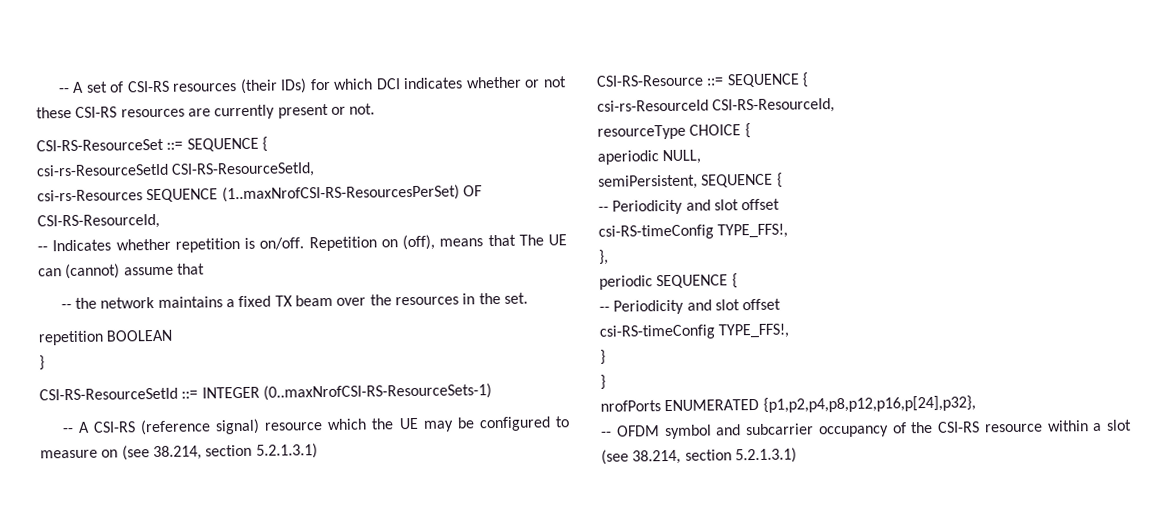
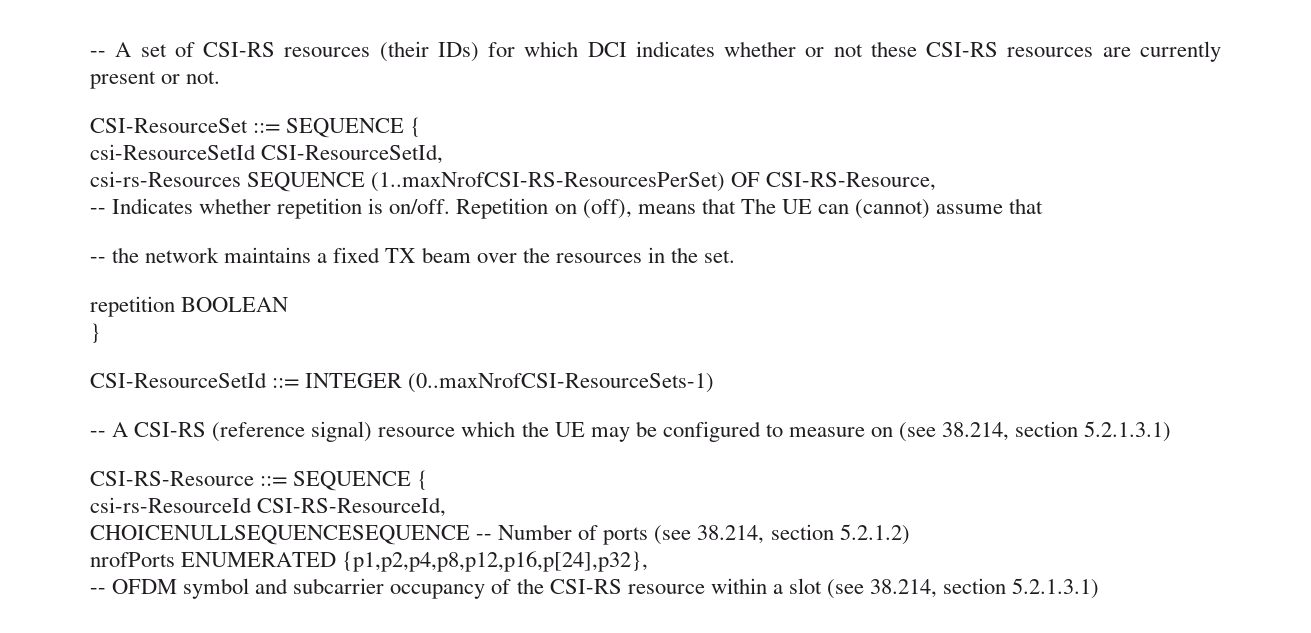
[36,136,268,152] [36,162,316,178] CSI-RS-ResourceSet ::= SEQUENCE { // csi-rs-ResourceSetId CSI-RS-ResourceSetId, -> [90,117,422,138] [90,144,444,164] CSI-ResourceSet ::= SEQUENCE { // csi-ResourceSetId CSI-ResourceSetId,
[37,213,160,230] CSI-RS-ResourceId, -> [766,172,937,191] CSI-RS-Resource,
[39,387,178,401] CSI-RS-ResourceSetId -> [90,372,267,388] CSI-ResourceSetId
[262,383,492,401] (0..maxNrofCSI-RS-ResourceSets-1) -> [408,373,715,393] (0..maxNrofCSI-ResourceSets-1)
[597,123,751,140] [597,149,702,165] [598,172,783,190] [598,198,781,215] [598,223,789,240] [598,249,609,265] [599,273,738,290] [599,298,782,315] [599,323,790,340] [600,349,606,365] [600,374,606,390] resourceType CHOICE { // aperiodic NULL, // semiPersistent, SEQUENCE { // -- Periodicity and slot offset // csi-RS-timeConfig TYPE_FFS!, // }, // periodic SEQUENCE { // -- Periodicity and slot offset // csi-RS-timeConfig TYPE_FFS!, // } // } -> [90,524,910,545] CHOICENULLSEQUENCESEQUENCE -- Number of ports (see 38.214, section 5.2.1.2)

